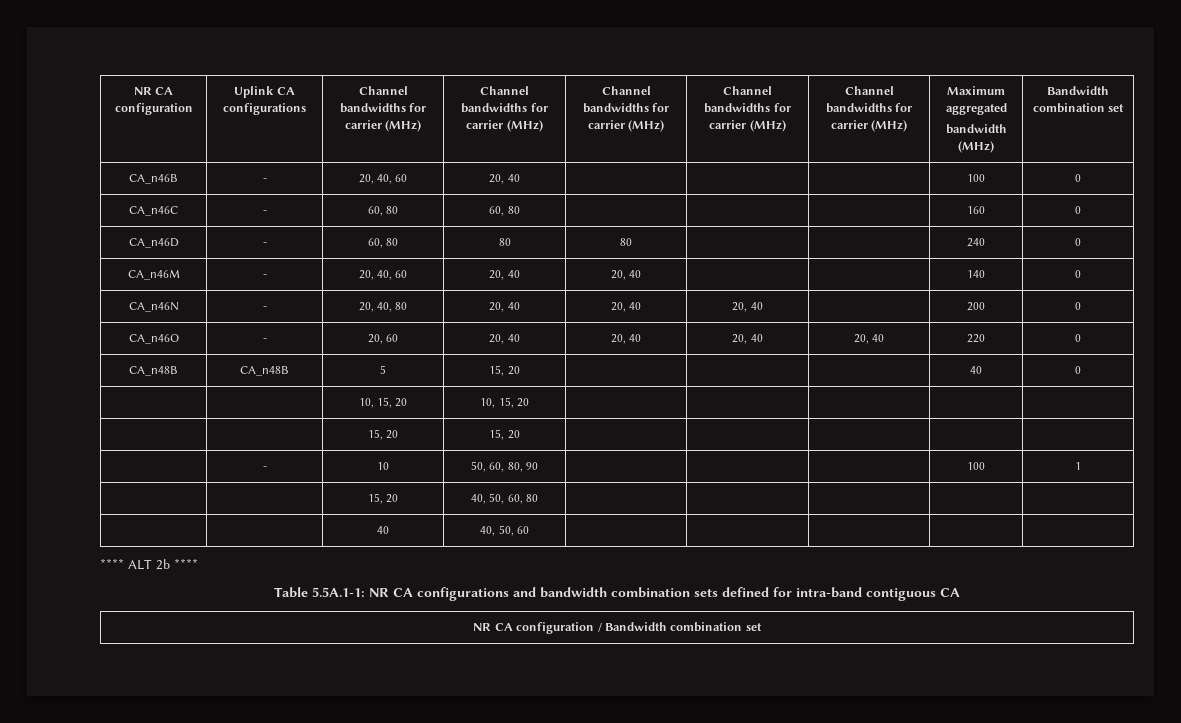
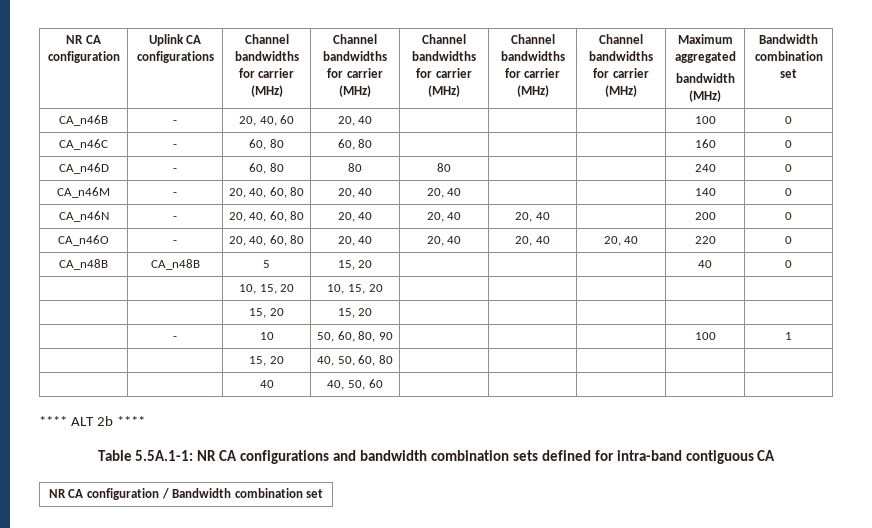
[395,270,408,278] 60 -> [269,187,305,198] 60, 80
(392, 307) none -> [269,211,287,222] 60,
[386,334,399,342] 60 -> [249,235,305,246] 40, 60, 80

